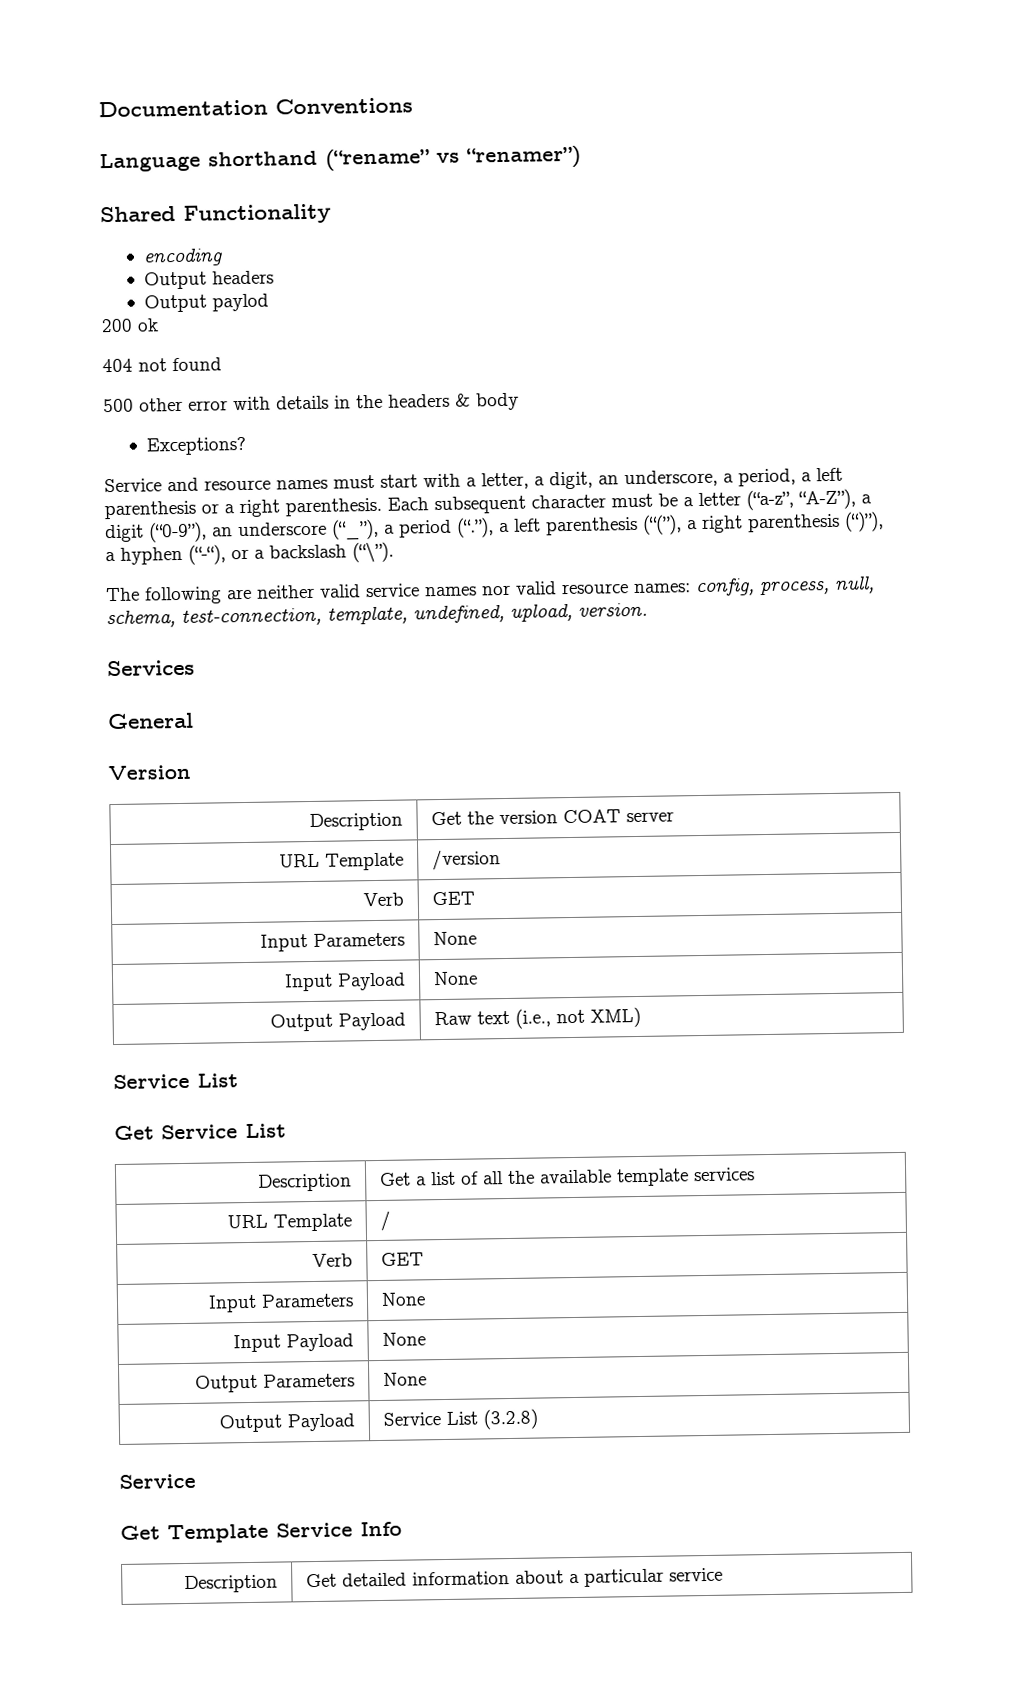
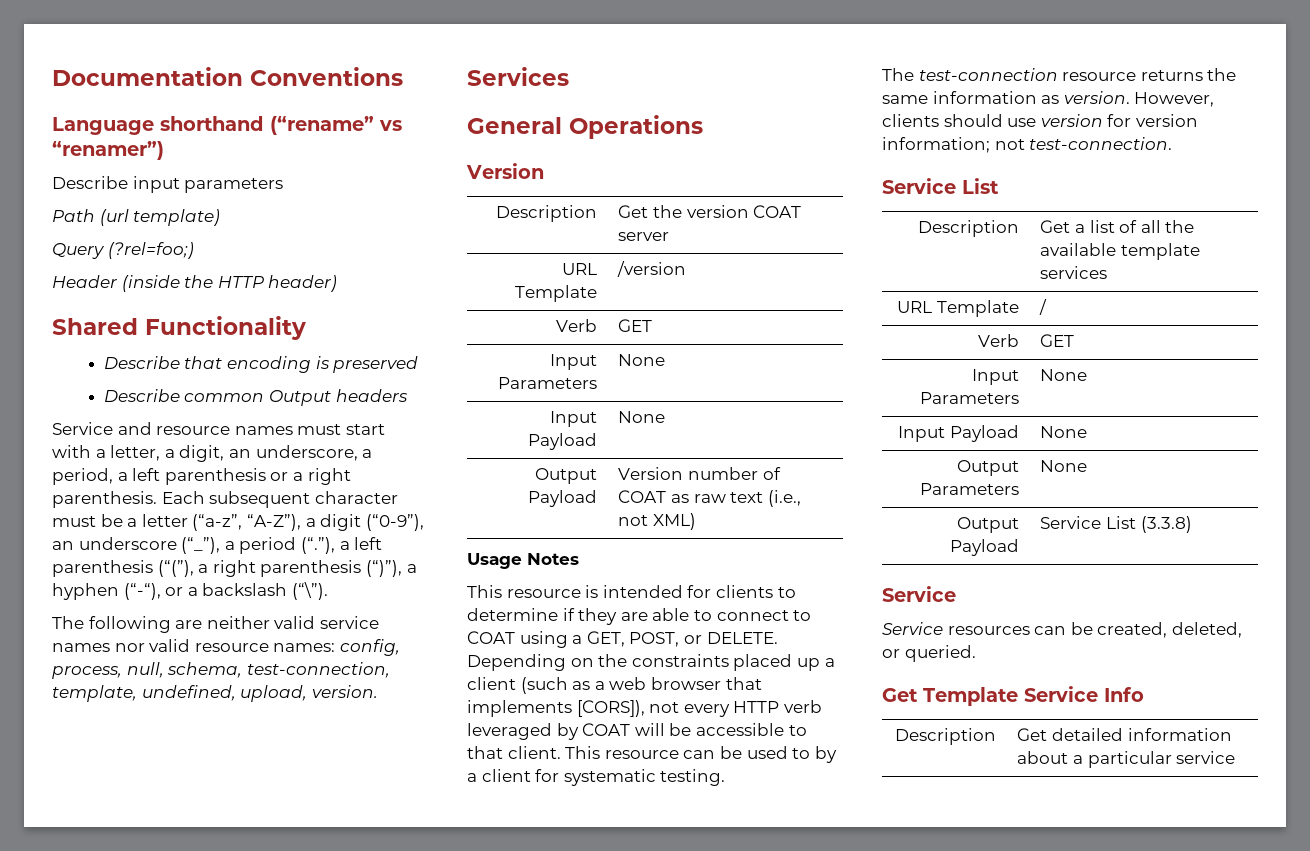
(581, 157) none -> [52,176,284,193] [52,209,221,226] [52,242,194,259] [52,275,338,292] // Describe input parameters // Path (url template) // Query (?rel=foo;) // Header (inside the HTTP header)
(331, 214) none -> [103,356,223,369] Describe that
[143,270,274,290] [143,293,269,313] [101,318,159,333] [102,357,222,373] [103,392,519,413] [145,436,246,456] // Output headers // Output paylod // 200 ok // 404 not found // 500 other error with details in the headers & body // Exceptions? -> [315,356,419,373] [103,389,407,406] is preserved // Describe common Output headers
(194, 721) none -> [569,115,703,139] Operations
[434,1006,642,1029] [113,1073,238,1090] [114,1125,154,1141] Raw text (i.e., not XML) // Service List // Get -> [618,467,781,480] [618,490,801,507] [618,513,696,530] [467,553,579,569] [467,585,796,598] [467,608,812,625] [467,631,778,648] [467,654,835,671] [467,677,762,694] [467,700,822,717] [467,723,807,740] [467,746,837,763] [467,769,726,786] [882,68,1237,81] [882,91,1215,107] [882,114,1198,127] [882,137,1173,153] Version number of COAT as raw text (i.e., not XML) // Usage Notes // This resource is intended for clients to determine if they are able to connect to COAT using a GET, POST, or DELETE. Depending on the constraints placed up a client (such as a web browser that implements [CORS]), not every HTTP verb leveraged by COAT will be accessible to that client. This resource can be used to by a client for systematic testing. // The test-connection resource returns the same information as version. However, clients should use version for version information; not test-connection. //
[483,1408,539,1430] [119,1473,196,1489] (3.2.8) // Service -> [1140,516,1192,533] [882,586,956,602] [882,622,1242,638] [882,645,976,662] (3.3.8) // Service // Service resources can be created, deleted, or queried.

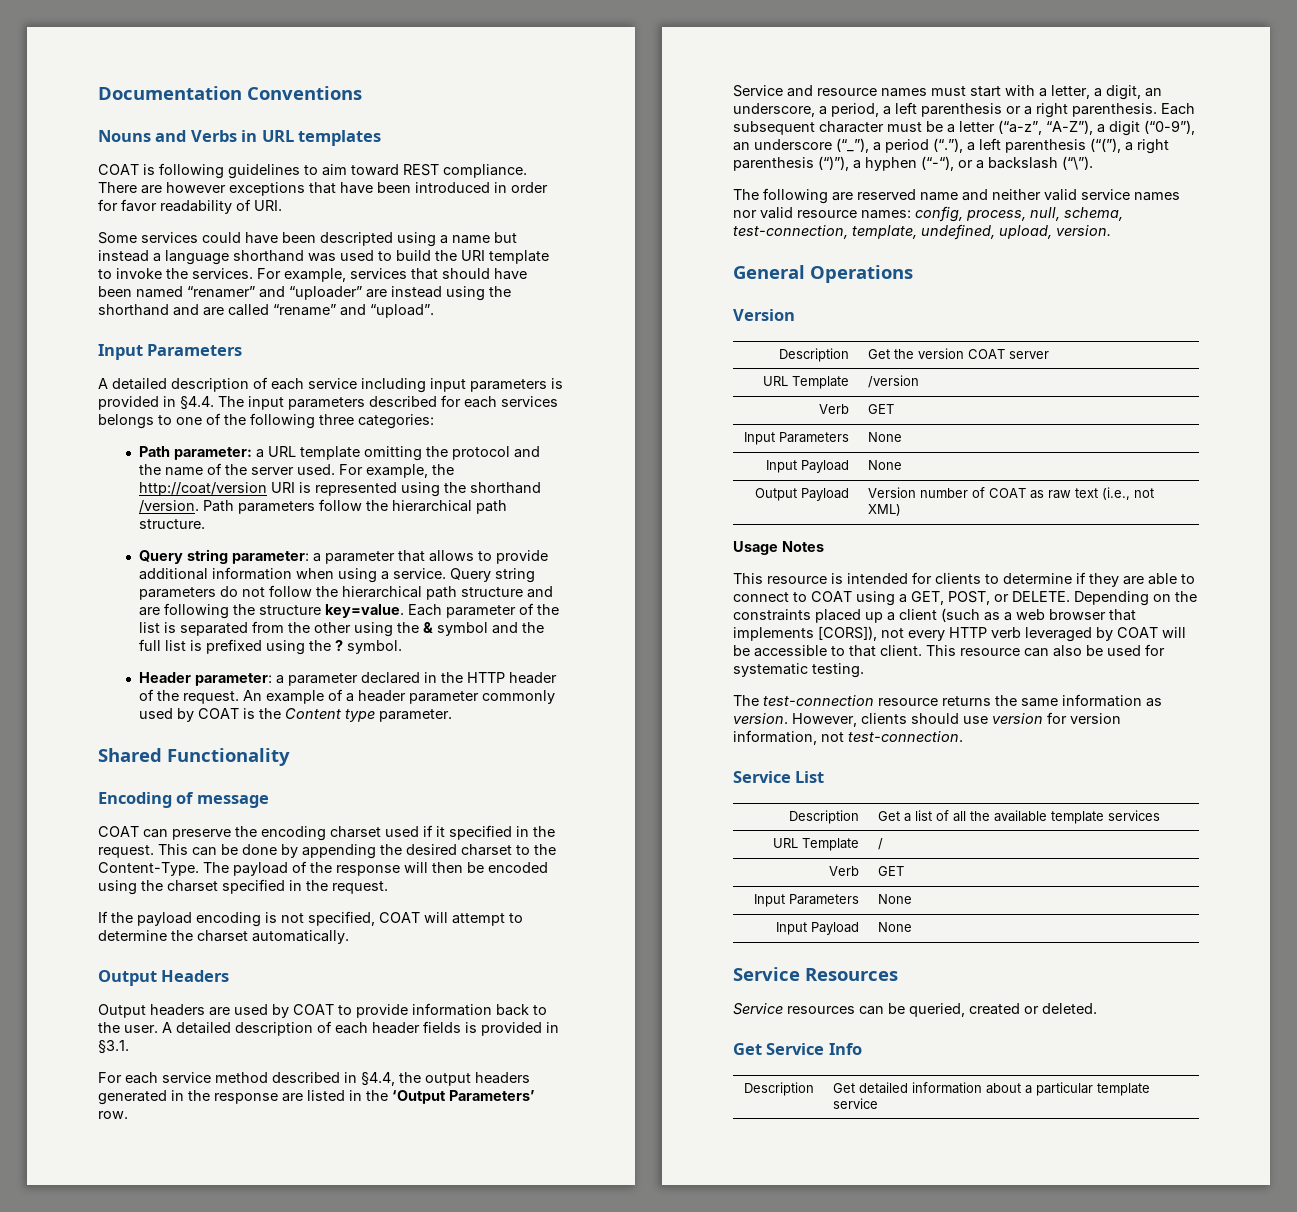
[52,116,402,135] [52,141,164,160] [52,176,284,193] [52,209,221,226] [52,242,194,259] [52,275,338,292] [52,316,306,340] [103,356,419,373] [103,389,407,406] Language shorthand (“rename” vs “renamer”) // Describe input parameters // Path (url template) // Query (?rel=foo;) // Header (inside the HTTP header) // Shared Functionality // Describe that encoding is preserved // Describe common Output headers -> [98,130,382,146] [98,163,527,179] [98,182,548,196] [98,199,282,214] [98,232,517,247] [98,250,549,265] [98,268,527,282] [98,286,511,301] [98,304,434,318] [98,344,243,360] [98,377,563,393] [98,395,558,410] [98,413,434,429] [139,446,541,461] [139,463,455,478] [139,482,542,497] [139,499,508,514] [139,519,206,529] [139,549,549,564] [139,567,536,583] [139,585,554,600] [139,603,560,619] [139,621,545,637] [139,639,403,655] [139,672,558,686] [139,689,556,704] [139,708,453,722] [98,748,290,766] [98,792,269,808] [98,825,555,841] [98,844,556,859] [98,861,548,876] [98,879,388,895] [98,911,523,927] [98,930,349,944] [98,970,230,986] [98,1003,547,1018] [98,1021,559,1036] [98,1040,129,1054] [98,1072,530,1086] [98,1090,535,1105] [98,1111,128,1119] Nouns and Verbs in URL templates // COAT is following guidelines to aim toward REST compliance. There are however exceptions that have been introduced in order for favor readability of URI. // Some services could have been descripted using a name but instead a language shorthand was used to build the URI template to invoke the services. For example, services that should have been named “renamer” and “uploader” are instead using the shorthand and are called “rename” and “upload”. // Input Parameters // A detailed description of each service including input parameters is provided in §4.4. The input parameters described for each services belongs to one of the following three categories: // Path parameter: a URL template omitting the protocol and the name of the server used. For example, the http://coat/version URI is represented using the shorthand /version. Path parameters follow the hierarchical path structure. // Query string parameter: a parameter that allows to provide additional information when using a service. Query string parameters do not follow the hierarchical path structure and are following the structure key=value. Each parameter of the list is separated from the other using the & symbol and the full list is prefixed using the ? symbol. // Header parameter: a parameter declared in the HTTP header of the request. An example of a header parameter commonly used by COAT is the Content type parameter. // Shared Functionality // Encoding of message // COAT can preserve the encoding charset used if it specified in the request. This can be done by appending the desired charset to the Content-Type. The payload of the response will then be encoded using the charset specified in the request. // If the payload encoding is not specified, COAT will attempt to determine the charset automatically. // Output Headers // Output headers are used by COAT to provide information back to the user. A detailed description of each header fields is provided in §3.1. // For each service method described in §4.4, the output headers generated in the response are listed in the ‘Output Parameters’ row.
(203, 624) none -> [857,189,988,201] reserved name and
[467,67,569,86] // Services -> (1111, 230) none
(716, 754) none -> [1053,645,1082,657] also
[792,746,837,763] [467,769,531,782] to by a client -> (1141, 650) none
[882,137,990,153] information; -> [733,730,817,745] information,
[956,460,1019,476] [919,483,1019,495] [1040,460,1088,472] [956,517,1019,533] [949,539,1019,556] [1040,516,1192,533] [882,586,956,602] // Output Parameters | None // Output Payload | Service List (3.3.8) // Service -> [733,967,898,981] // Service Resources
[1097,622,1242,638] [882,645,976,662] [882,687,1018,706] created, deleted, or queried. // Get Template -> [909,1003,1097,1017] [733,1043,762,1055] queried, created or deleted. // Get
(1172, 759) none -> [1096,1083,1150,1096] template

